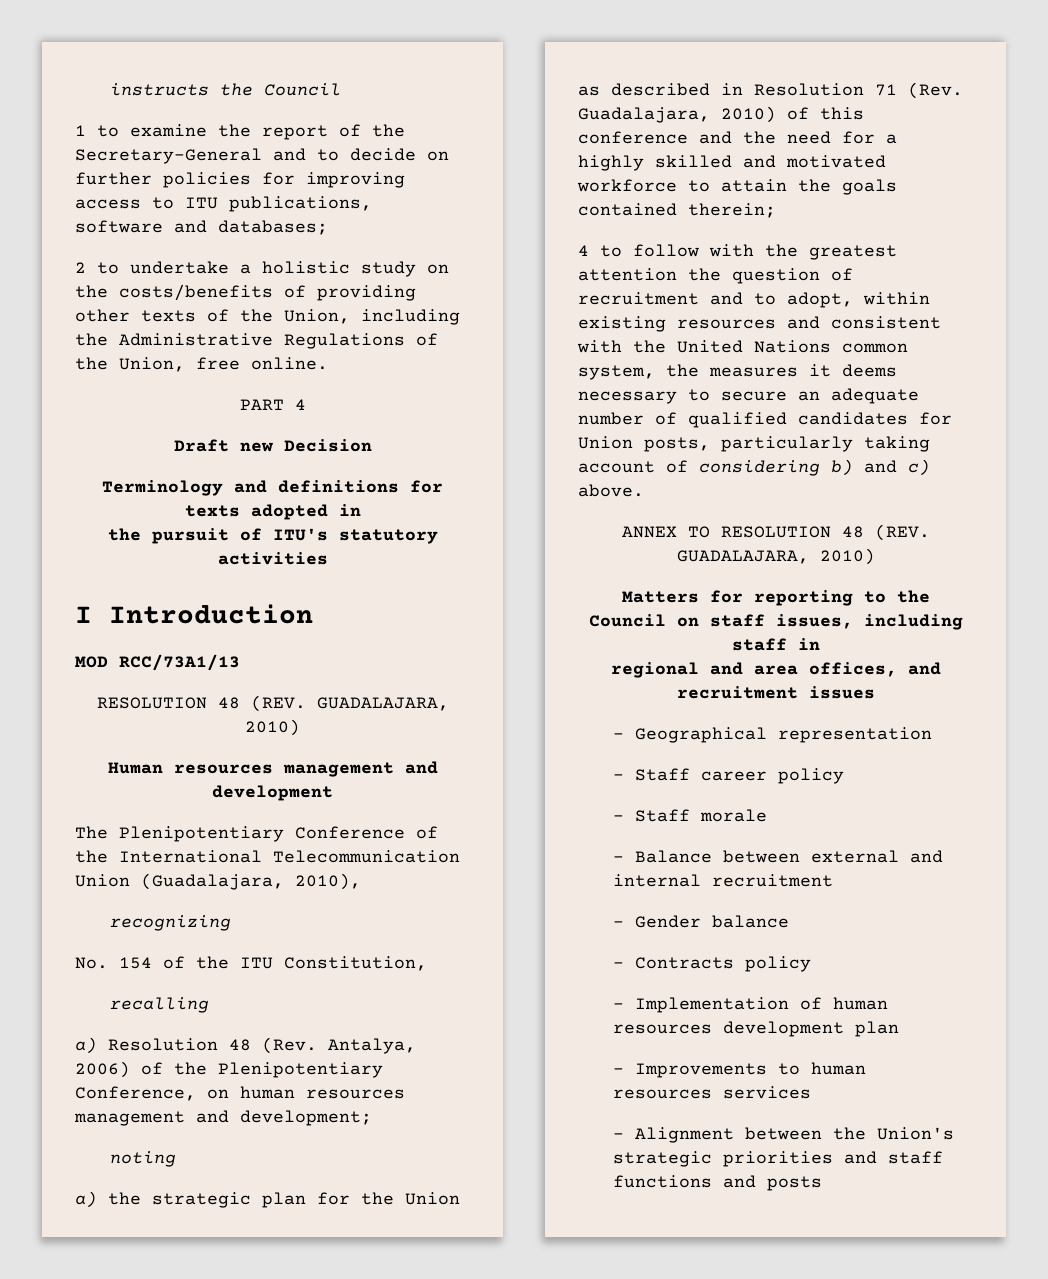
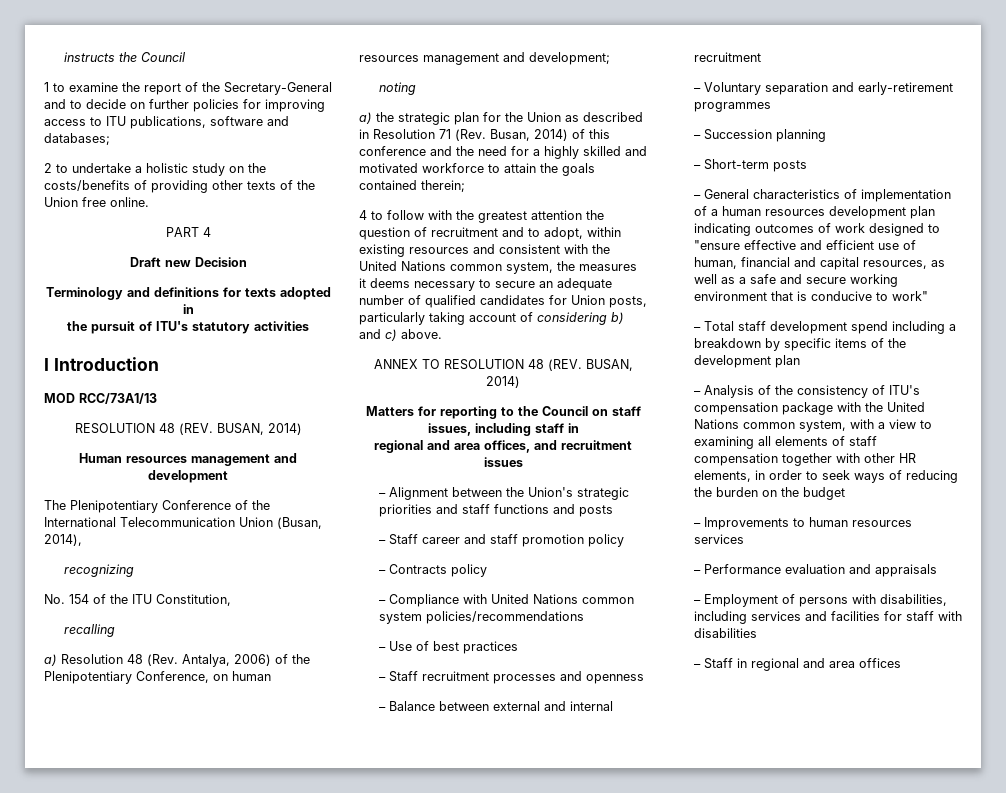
[284,309,460,325] [75,333,438,349] [75,357,185,372] Union, including the Administrative Regulations of the Union, -> [44,197,78,207] Union
[316,697,449,711] [245,719,300,736] GUADALAJARA, 2010) -> [216,423,302,435] BUSAN, 2014)
[141,873,361,890] (Guadalajara, 2010), -> [277,517,322,529] [44,534,82,546] (Busan, 2014),
[578,106,776,123] Guadalajara, 2010) -> [490,129,568,141] Busan, 2014)
[676,548,875,565] GUADALAJARA, 2010) -> [585,359,633,371] [486,376,520,388] BUSAN, 2014)
[613,727,933,743] [613,768,845,784] [613,809,768,822] [613,850,944,863] [613,874,834,887] [613,915,790,928] [613,956,812,972] [613,997,889,1013] [613,1021,900,1037] [613,1062,867,1078] [613,1086,812,1099] // – Geographical representation // – Staff career policy // – Staff morale // – Balance between external and internal recruitment // – Gender balance // – Contracts policy // – Implementation of human resources development plan // – Improvements to human resources services -> (523, 462) none
(823, 1183) none -> [378,534,624,547] [378,564,487,577] [378,594,634,607] [378,611,584,624] [378,641,518,654] [378,671,644,684] [378,701,613,711] [693,52,761,62] [693,82,953,95] [693,102,771,112] [693,129,826,142] [693,159,807,172] [693,189,951,202] [693,206,935,219] [693,223,940,236] [693,240,916,250] [693,257,945,270] [693,274,898,287] [693,291,928,301] [693,321,956,334] [693,338,906,351] [693,355,800,368] [693,385,920,398] [693,402,925,415] [693,419,932,432] [693,436,877,449] [693,453,916,466] [693,470,958,483] [693,487,845,500] [693,517,912,530] [693,534,744,544] [693,564,937,577] [693,594,947,607] [693,611,962,624] [693,628,757,638] [693,658,901,671] // – Staff career and staff promotion policy // – Contracts policy // – Compliance with United Nations common system policies/recommendations // – Use of best practices // – Staff recruitment processes and openness // – Balance between external and internal recruitment // – Voluntary separation and early-retirement programmes // – Succession planning // – Short-term posts // – General characteristics of implementation of a human resources development plan indicating outcomes of work designed to "ensure effective and efficient use of human, financial and capital resources, as well as a safe and secure working environment that is conducive to work" // – Total staff development spend including a breakdown by specific items of the development plan // – Analysis of the consistency of ITU's compensation package with the United Nations common system, with a view to examining all elements of staff compensation together with other HR elements, in order to seek ways of reducing the burden on the budget // – Improvements to human resources services // – Performance evaluation and appraisals // – Employment of persons with disabilities, including services and facilities for staff with disabilities // – Staff in regional and area offices

